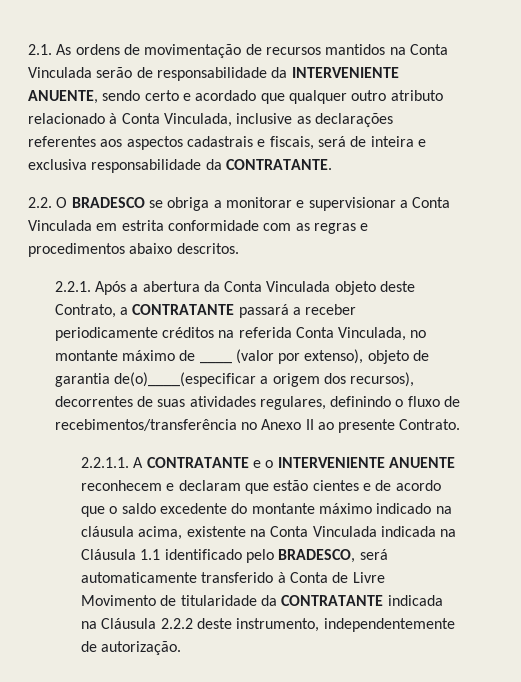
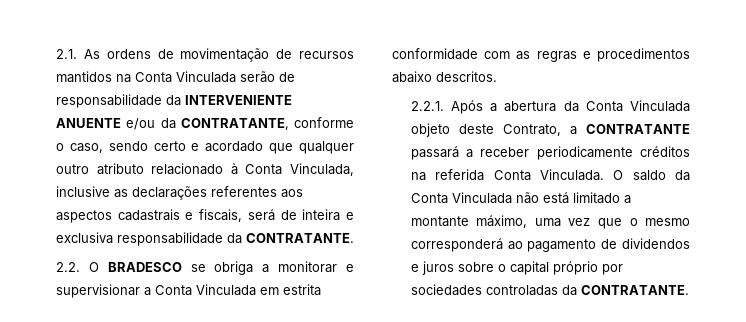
[28,90,98,104] ANUENTE, -> [56,117,354,130] [56,143,103,153] ANUENTE e/ou da CONTRATANTE, conforme o caso,
[338,327,427,341] [54,350,196,361] [199,349,430,364] [54,372,415,387] [54,396,461,410] [54,419,461,433] [81,457,456,468] [81,480,441,494] [81,503,452,517] [81,526,457,540] [81,549,388,563] [81,572,385,583] [81,595,443,606] [81,618,455,632] [81,641,182,655] Vinculada, no montante máximo de ____ (valor por extenso), objeto de garantia de(o)____(especificar a origem dos recursos), decorrentes de suas atividades regulares, definindo o fluxo de recebimentos/transferência no Anexo II ao presente Contrato. // 2.2.1.1. A CONTRATANTE e o INTERVENIENTE ANUENTE reconhecem e declaram que estão cientes e de acordo que o saldo excedente do montante máximo indicado na cláusula acima, existente na Conta Vinculada indicada na Cláusula 1.1 identificado pelo BRADESCO, será automaticamente transferido à Conta de Livre Movimento de titularidade da CONTRATANTE indicada na Cláusula 2.2.2 deste instrumento, independentemente de autorização. -> [539,169,690,181] [410,192,631,204] [410,215,690,229] [410,238,690,252] [410,261,623,275] [410,284,689,296] Vinculada. O saldo da Conta Vinculada não está limitado a montante máximo, uma vez que o mesmo corresponderá ao pagamento de dividendos e juros sobre o capital próprio por sociedades controladas da CONTRATANTE.

